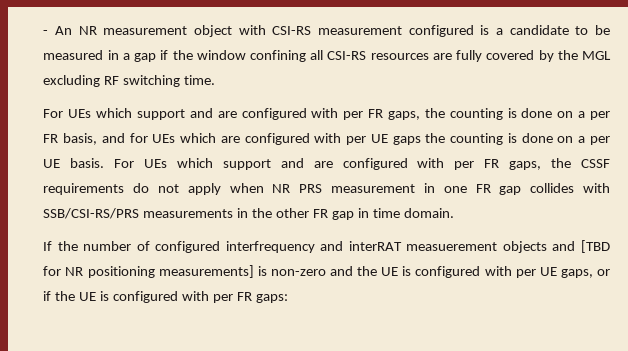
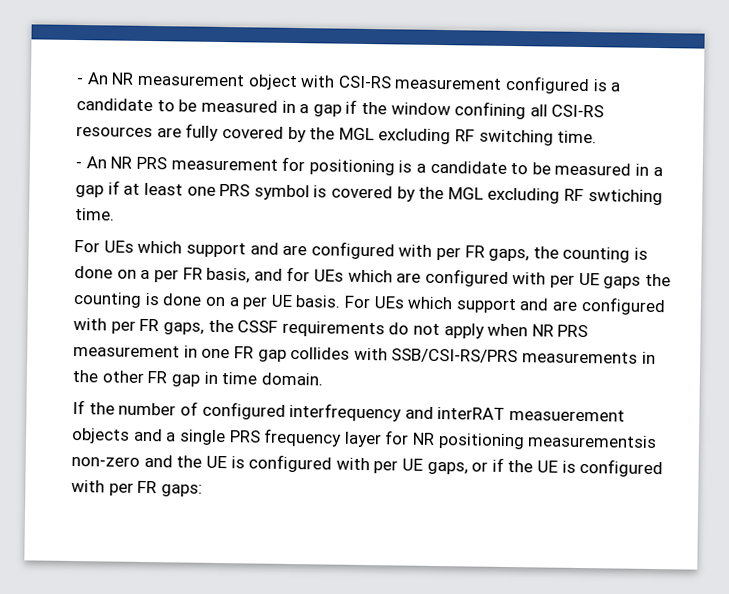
(216, 80) none -> [75,156,663,177] [75,180,663,206] [75,208,116,221] // - An NR PRS measurement for positioning is a candidate to be measured in a gap if at least one PRS symbol is covered by the MGL excluding RF swtiching time.
[580,240,610,253] [TBD -> [165,428,382,448] a single PRS frequency layer
[158,265,267,278] measurements] is -> [527,434,658,449] measurementsis

